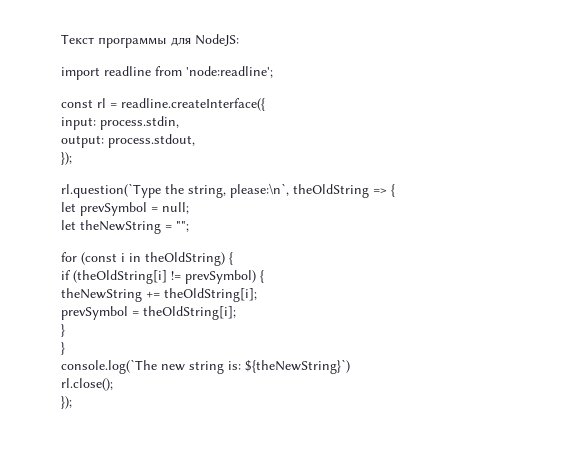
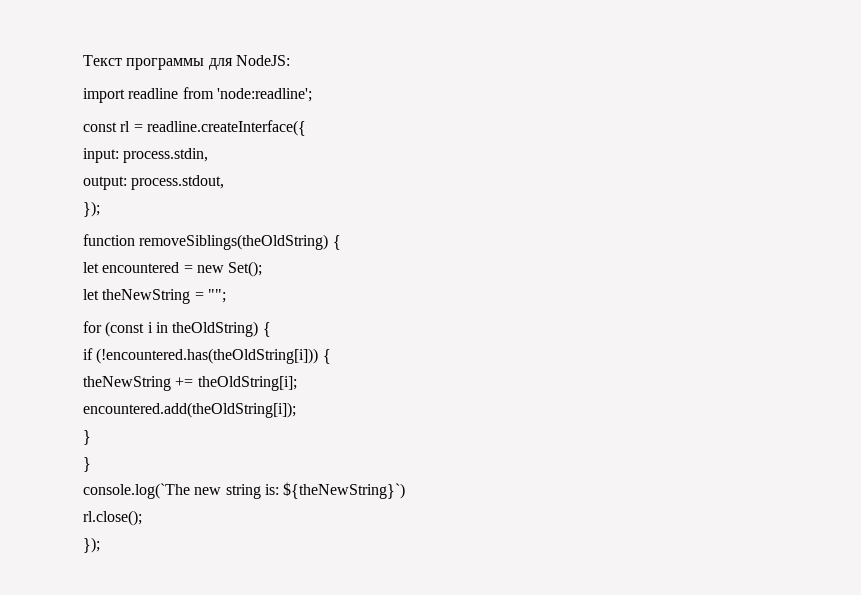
[61,183,395,198] [61,202,189,216] rl.question(`Type the string, please:\n`, theOldString => { // let prevSymbol = null; -> [83,234,341,250] [83,261,263,277] function removeSiblings(theOldString) { // let encountered = new Set();
[73,270,256,284] (theOldString[i] != prevSymbol) -> [96,348,319,364] (!encountered.has(theOldString[i]))
[61,306,236,320] prevSymbol = theOldString[i]; -> [83,402,296,418] encountered.add(theOldString[i]);

